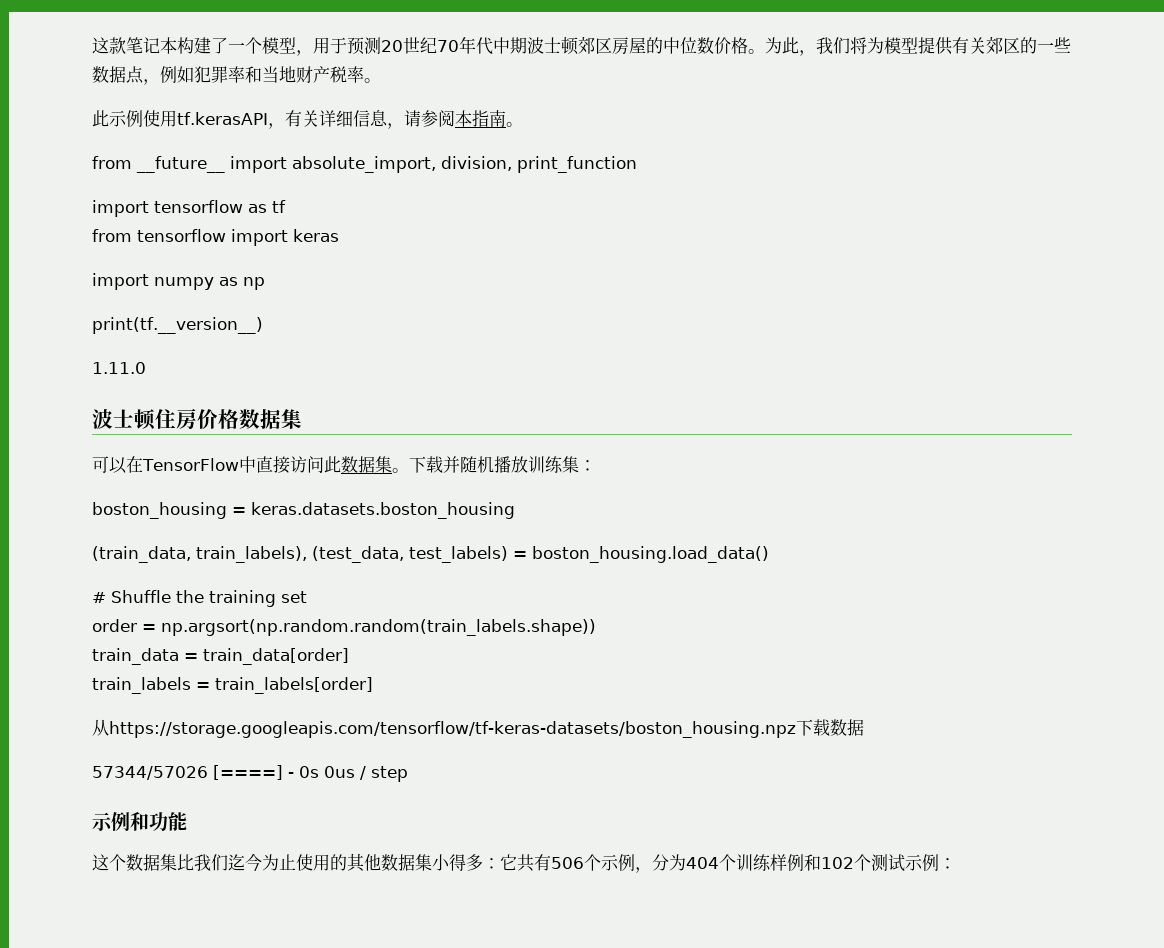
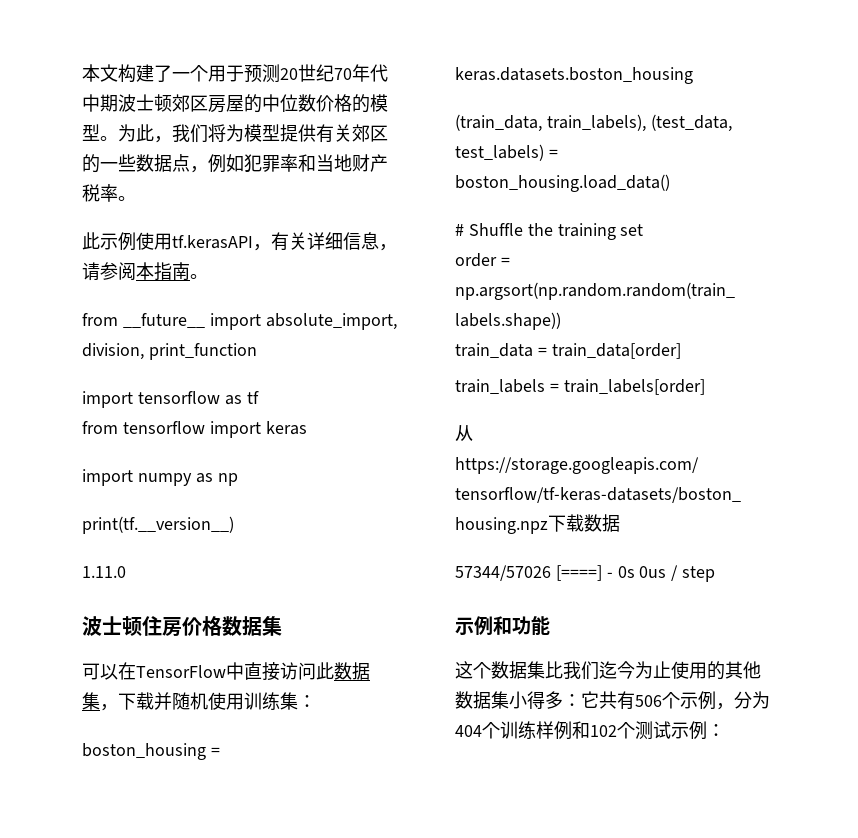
[92,37,177,54] 这款笔记本 -> [82,64,118,82] 本文
[262,37,313,56] 模型， -> (208, 73) none
(748, 45) none -> [352,94,388,113] [82,124,100,141] 的模型
[391,468,409,473] 。 -> [100,704,118,711] ，
[493,456,528,473] 播放 -> [208,692,244,710] 使用

